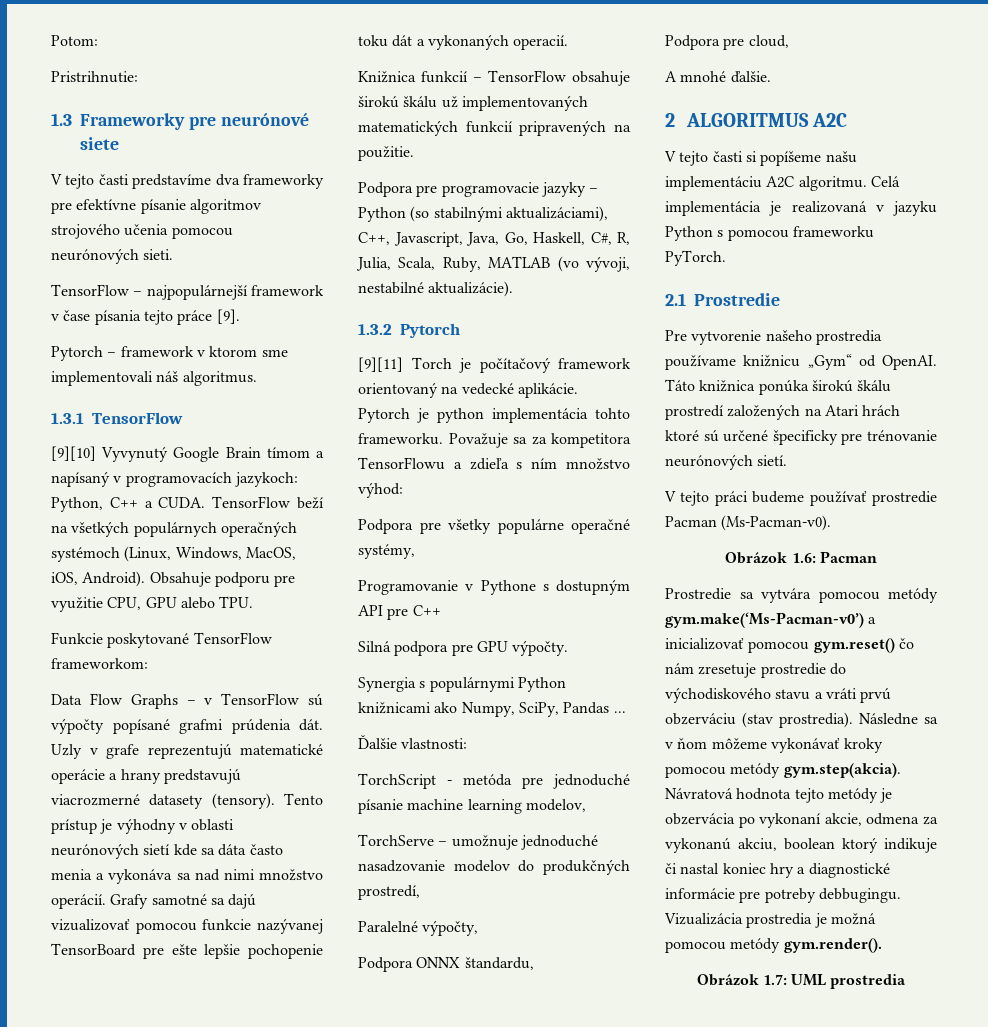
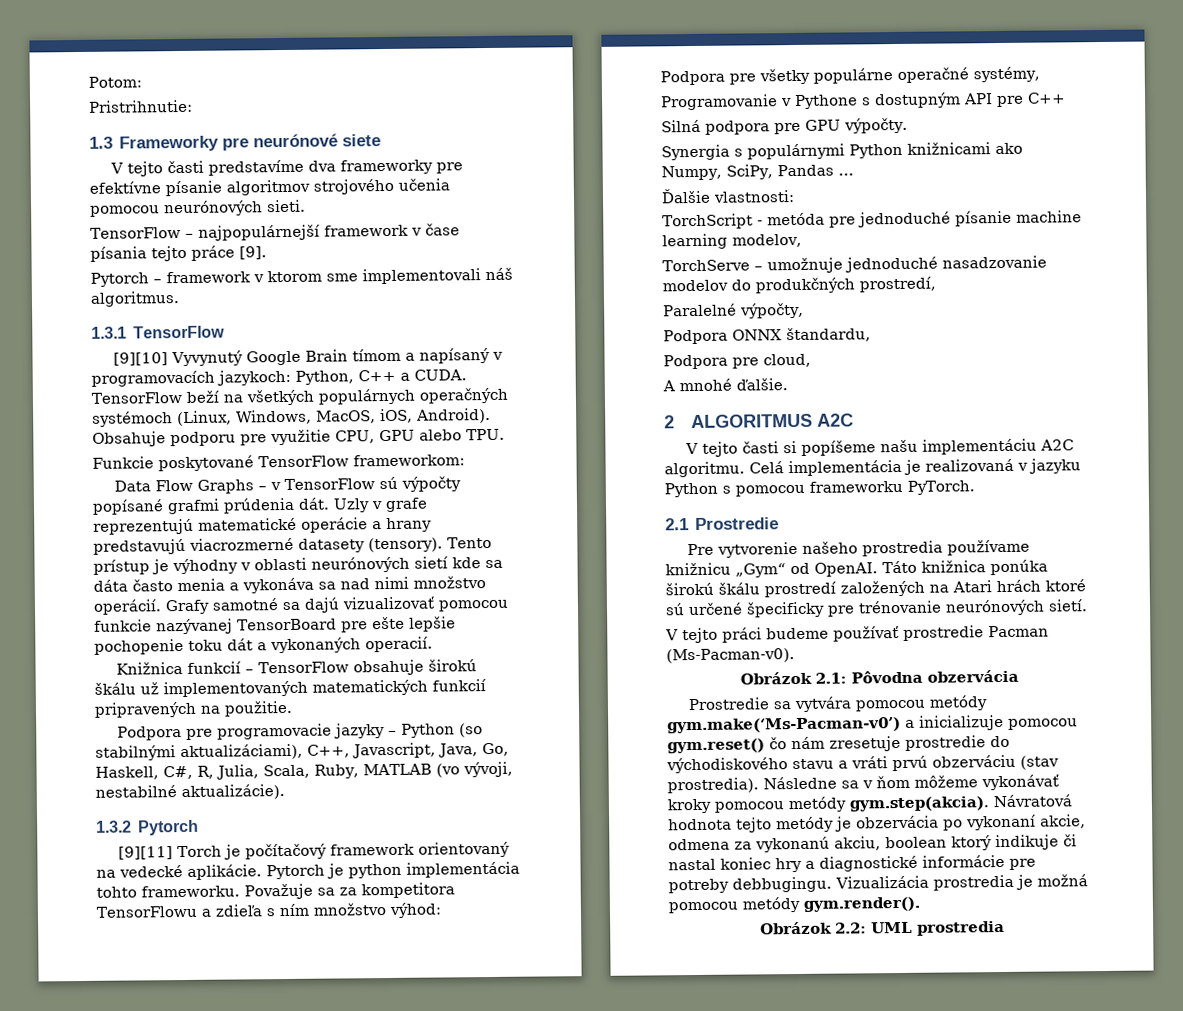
[791,551,877,563] 1.6: Pacman -> [814,669,1019,684] 2.1: Pôvodna obzervácia
[665,638,744,650] inicializovať -> [919,714,1004,731] inicializuje
[762,974,787,985] 1.7: -> [834,922,867,934] 2.2:

